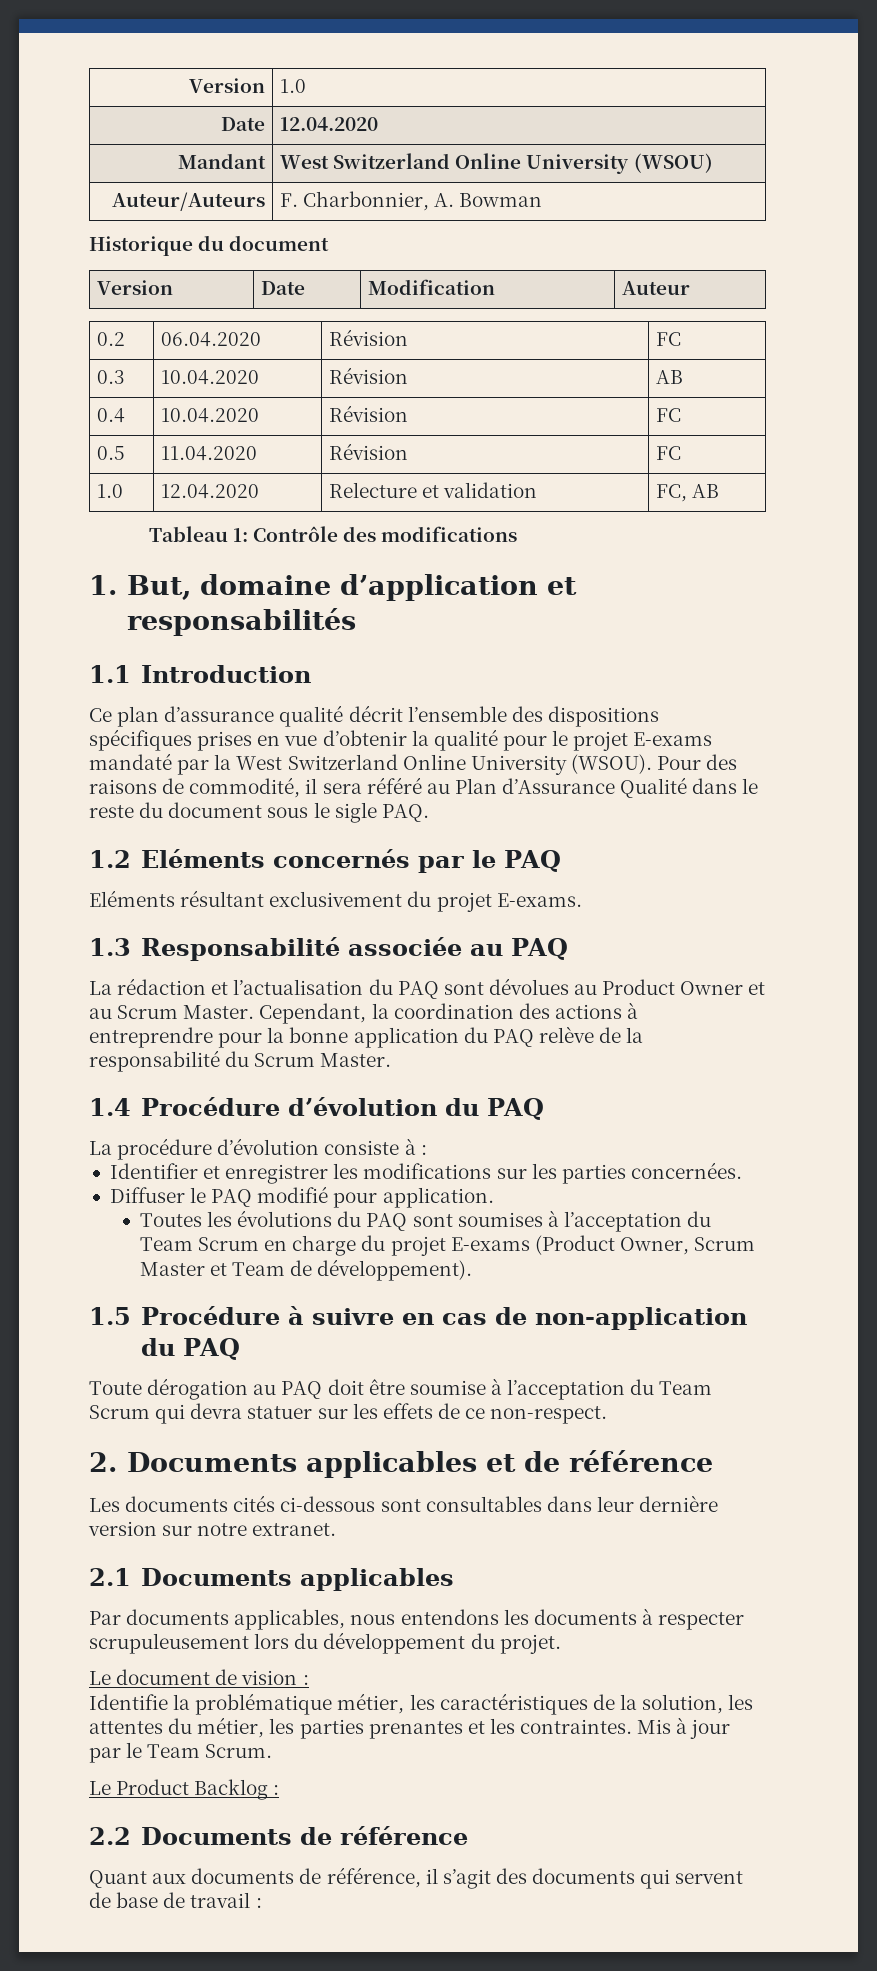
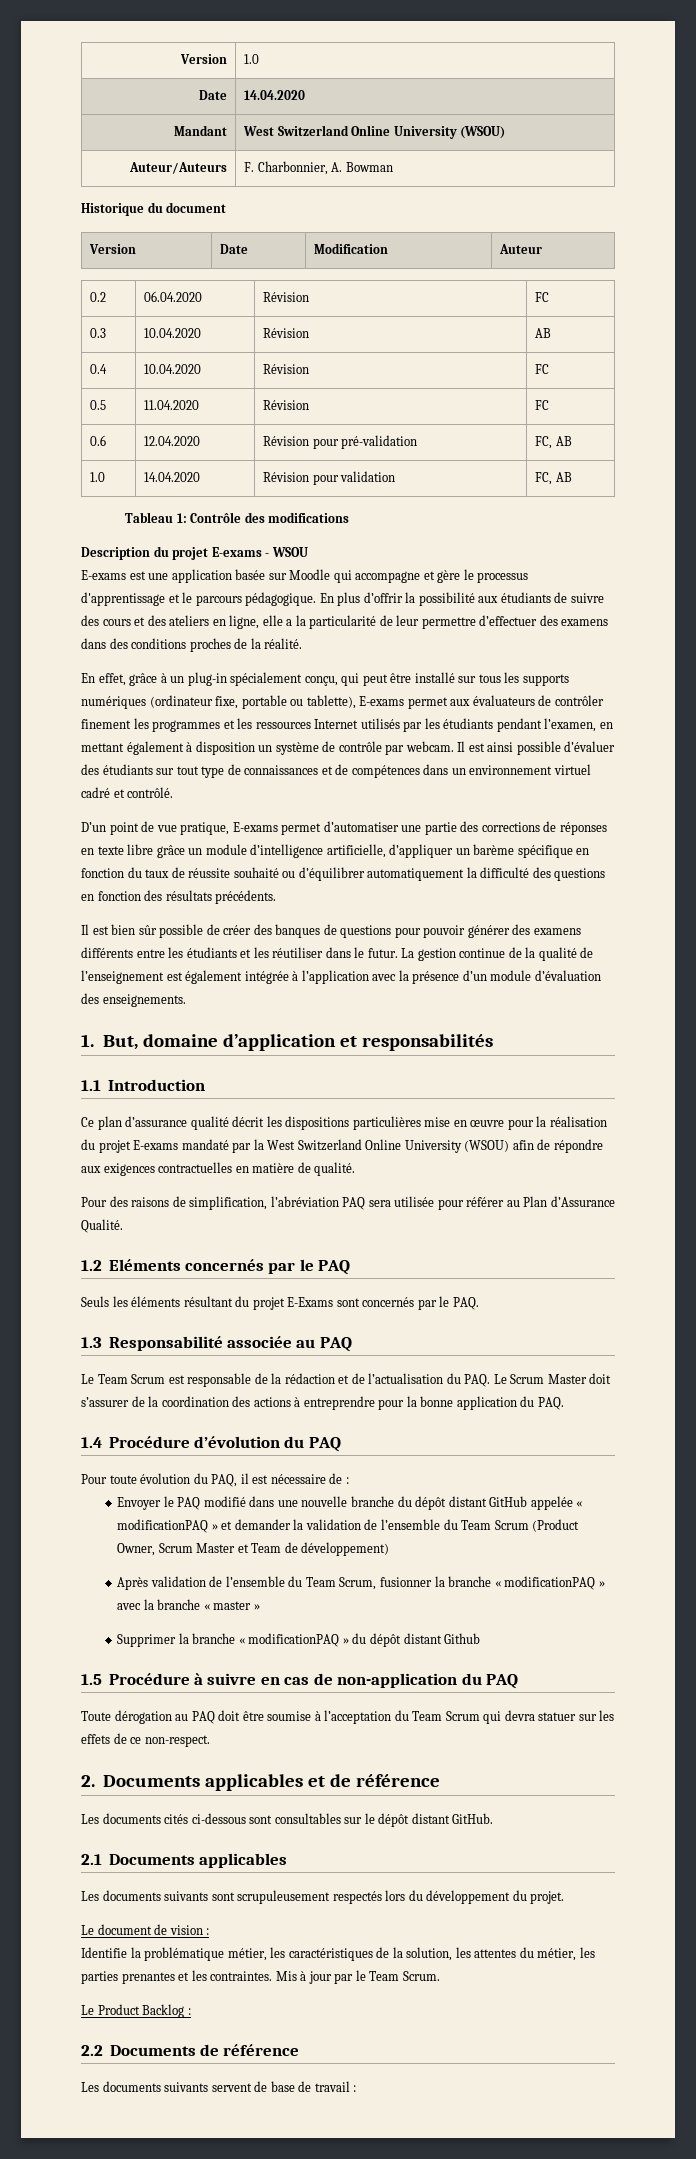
[279,117,378,131] 12.04.2020 -> [244,90,306,100] 14.04.2020
[96,484,123,498] 1.0 -> [90,435,107,446] 0.6
[328,482,440,498] Relecture et -> [263,435,418,449] [535,436,572,449] [90,472,106,482] [144,472,201,482] [263,472,339,485] Révision pour pré-validation | FC, AB // 1.0 | 14.04.2020 | Révision pour
(518, 534) none -> [81,546,308,560] [81,569,529,583] [81,592,604,606] [81,615,609,629] [81,638,303,652] [81,672,569,686] [81,695,604,709] [81,718,613,732] [81,741,616,755] [81,764,591,778] [81,787,174,798] [81,821,607,835] [81,844,590,858] [81,867,606,881] [81,890,277,904] [81,924,581,938] [81,947,594,961] [81,970,601,984] [81,993,186,1007] // Description du projet E-exams - WSOU // E-exams est une application basée sur Moodle qui accompagne et gère le processus d'apprentissage et le parcours pédagogique. En plus d’offrir la possibilité aux étudiants de suivre des cours et des ateliers en ligne, elle a la particularité de leur permettre d’effectuer des examens dans des conditions proches de la réalité. // En effet, grâce à un plug-in spécialement conçu, qui peut être installé sur tous les supports numériques (ordinateur fixe, portable ou tablette), E-exams permet aux évaluateurs de contrôler finement les programmes et les ressources Internet utilisés par les étudiants pendant l’examen, en mettant également à disposition un système de contrôle par webcam. Il est ainsi possible d’évaluer des étudiants sur tout type de connaissances et de compétences dans un environnement virtuel cadré et contrôlé. // D’un point de vue pratique, E-exams permet d’automatiser une partie des corrections de réponses en texte libre grâce un module d’intelligence artificielle, d’appliquer un barème spécifique en fonction du taux de réussite souhaité ou d’équilibrer automatiquement la difficulté des questions en fonction des résultats précédents. // Il est bien sûr possible de créer des banques de questions pour pouvoir générer des examens différents entre les étudiants et les réutiliser dans le futur. La gestion continue de la qualité de l’enseignement est également intégrée à l’application avec la présence d’un module d’évaluation des enseignements.
[407,706,659,727] [89,729,569,751] l’ensemble des dispositions spécifiques prises en vue d’obtenir la qualité pour le -> [266,1116,607,1130] [81,1139,95,1150] les dispositions particulières mise en œuvre pour la réalisation du
[570,754,738,774] [89,777,759,798] [89,802,429,823] (WSOU). Pour des raisons de commodité, il sera référé au Plan d’Assurance Qualité dans le reste du document sous le sigle PAQ. -> [464,1139,603,1153] [81,1162,356,1176] [81,1196,615,1210] [81,1219,123,1233] (WSOU) afin de répondre aux exigences contractuelles en matière de qualité. // Pour des raisons de simplification, l’abréviation PAQ sera utilisée pour référer au Plan d’Assurance Qualité.
[89,890,582,912] Eléments résultant exclusivement du projet E-exams. -> [81,1296,479,1310] Seuls les éléments résultant du projet E-Exams sont concernés par le PAQ.
[89,981,112,995] La -> [81,1373,282,1387] Le Team Scrum est responsable de la
(229, 988) none -> [351,1373,365,1384] de
[397,978,766,999] [89,1003,367,1024] PAQ sont dévolues au Product Owner et au Scrum Master. Cependant, -> [464,1373,612,1387] [81,1396,145,1407] PAQ. Le Scrum Master doit s’assurer de
[492,1026,644,1047] [89,1050,392,1072] PAQ relève de la responsabilité du Scrum Master. -> [537,1397,564,1410] PAQ.
[89,1138,427,1160] [109,1162,742,1184] [109,1186,494,1208] [139,1210,712,1232] [139,1235,530,1256] La procédure d’évolution consiste à : // Identifier et enregistrer les modifications sur les parties concernées. // Diffuser le PAQ modifié pour application. // Toutes les évolutions du PAQ sont soumises à l’acceptation du Team Scrum en charge du projet E-exams -> [81,1473,349,1487] [117,1496,583,1510] [117,1519,529,1533] Pour toute évolution du PAQ, il est nécessaire de : // Envoyer le PAQ modifié dans une nouvelle branche du dépôt distant GitHub appelée « modificationPAQ » et demander la validation de l’ensemble du Team Scrum
[317,1259,473,1281] développement). -> [301,1542,390,1556] [117,1576,605,1590] [117,1599,260,1610] [117,1633,481,1647] développement) // Après validation de l’ensemble du Team Scrum, fusionner la branche « modificationPAQ » avec la branche « master » // Supprimer la branche « modificationPAQ » du dépôt distant Github
[546,1495,719,1512] [88,1521,337,1536] [89,1568,454,1591] [89,1608,745,1630] [89,1633,249,1654] dans leur dernière version sur notre extranet. // 2.1 Documents applicables // Par documents applicables, nous entendons les documents à respecter scrupuleusement -> [344,1813,494,1827] [81,1853,287,1868] [81,1890,382,1904] sur le dépôt distant GitHub. // 2.1 Documents applicables // Les documents suivants sont scrupuleusement respectés
[89,1867,671,1889] Quant aux documents de référence, il s’agit des documents qui -> [81,2081,209,2092] Les documents suivants

